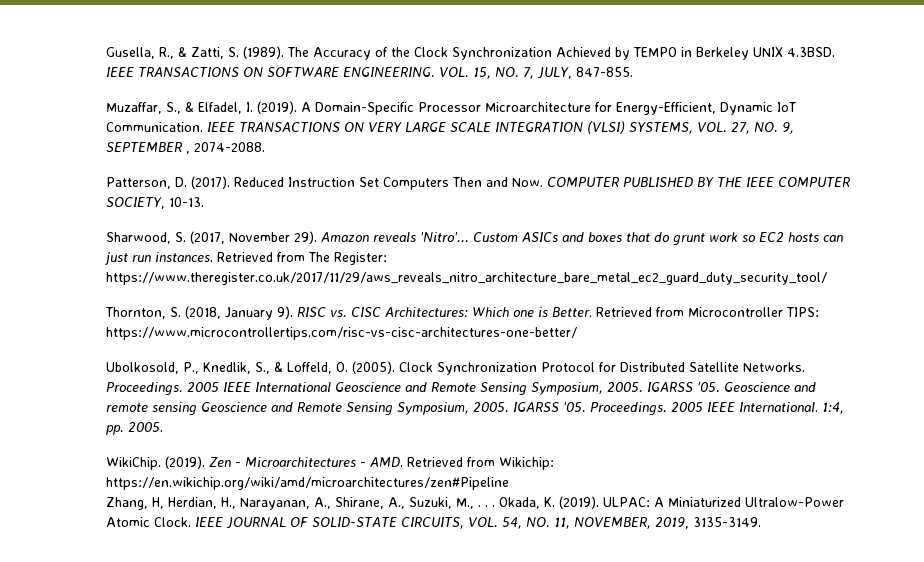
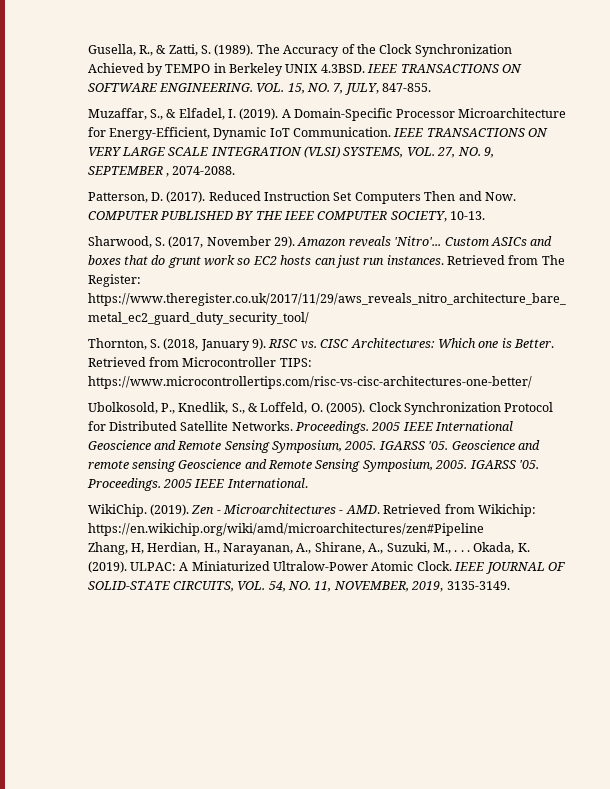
[821,402,844,414] [105,422,163,435] 1:4, pp. 2005. -> (308, 483) none

